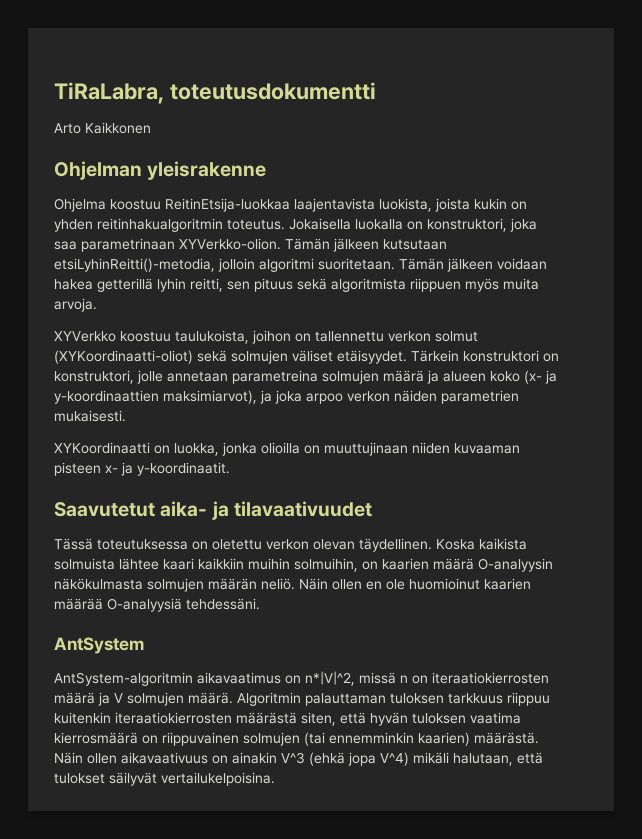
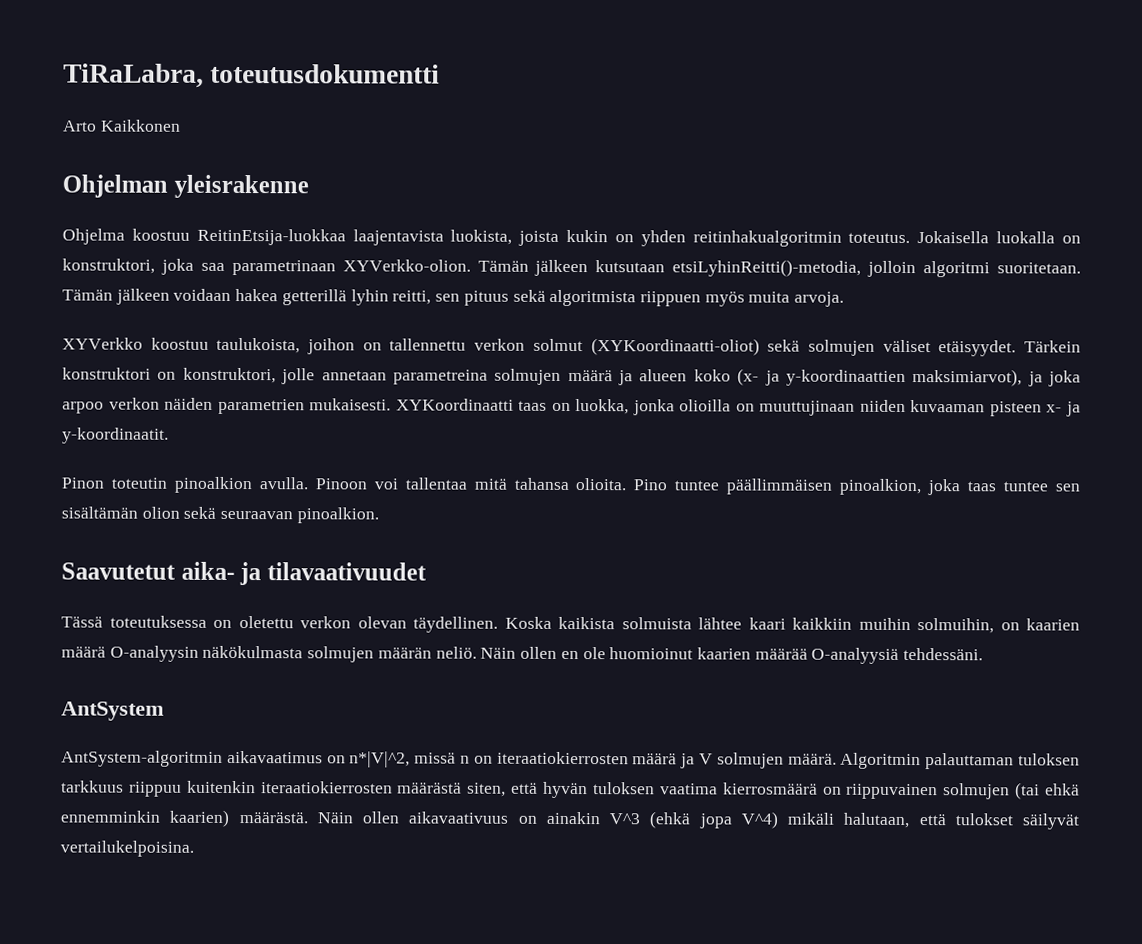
[54,442,150,454] // XYKoordinaatti -> [395,398,548,411] XYKoordinaatti taas
(230, 469) none -> [61,476,1081,496] [61,506,379,524] // Pinon toteutin pinoalkion avulla. Pinoon voi tallentaa mitä tahansa olioita. Pino tuntee päällimmäisen pinoalkion, joka taas tuntee sen sisältämän olion sekä seuraavan pinoalkion.
(325, 739) none -> [1045,783,1080,796] ehkä

